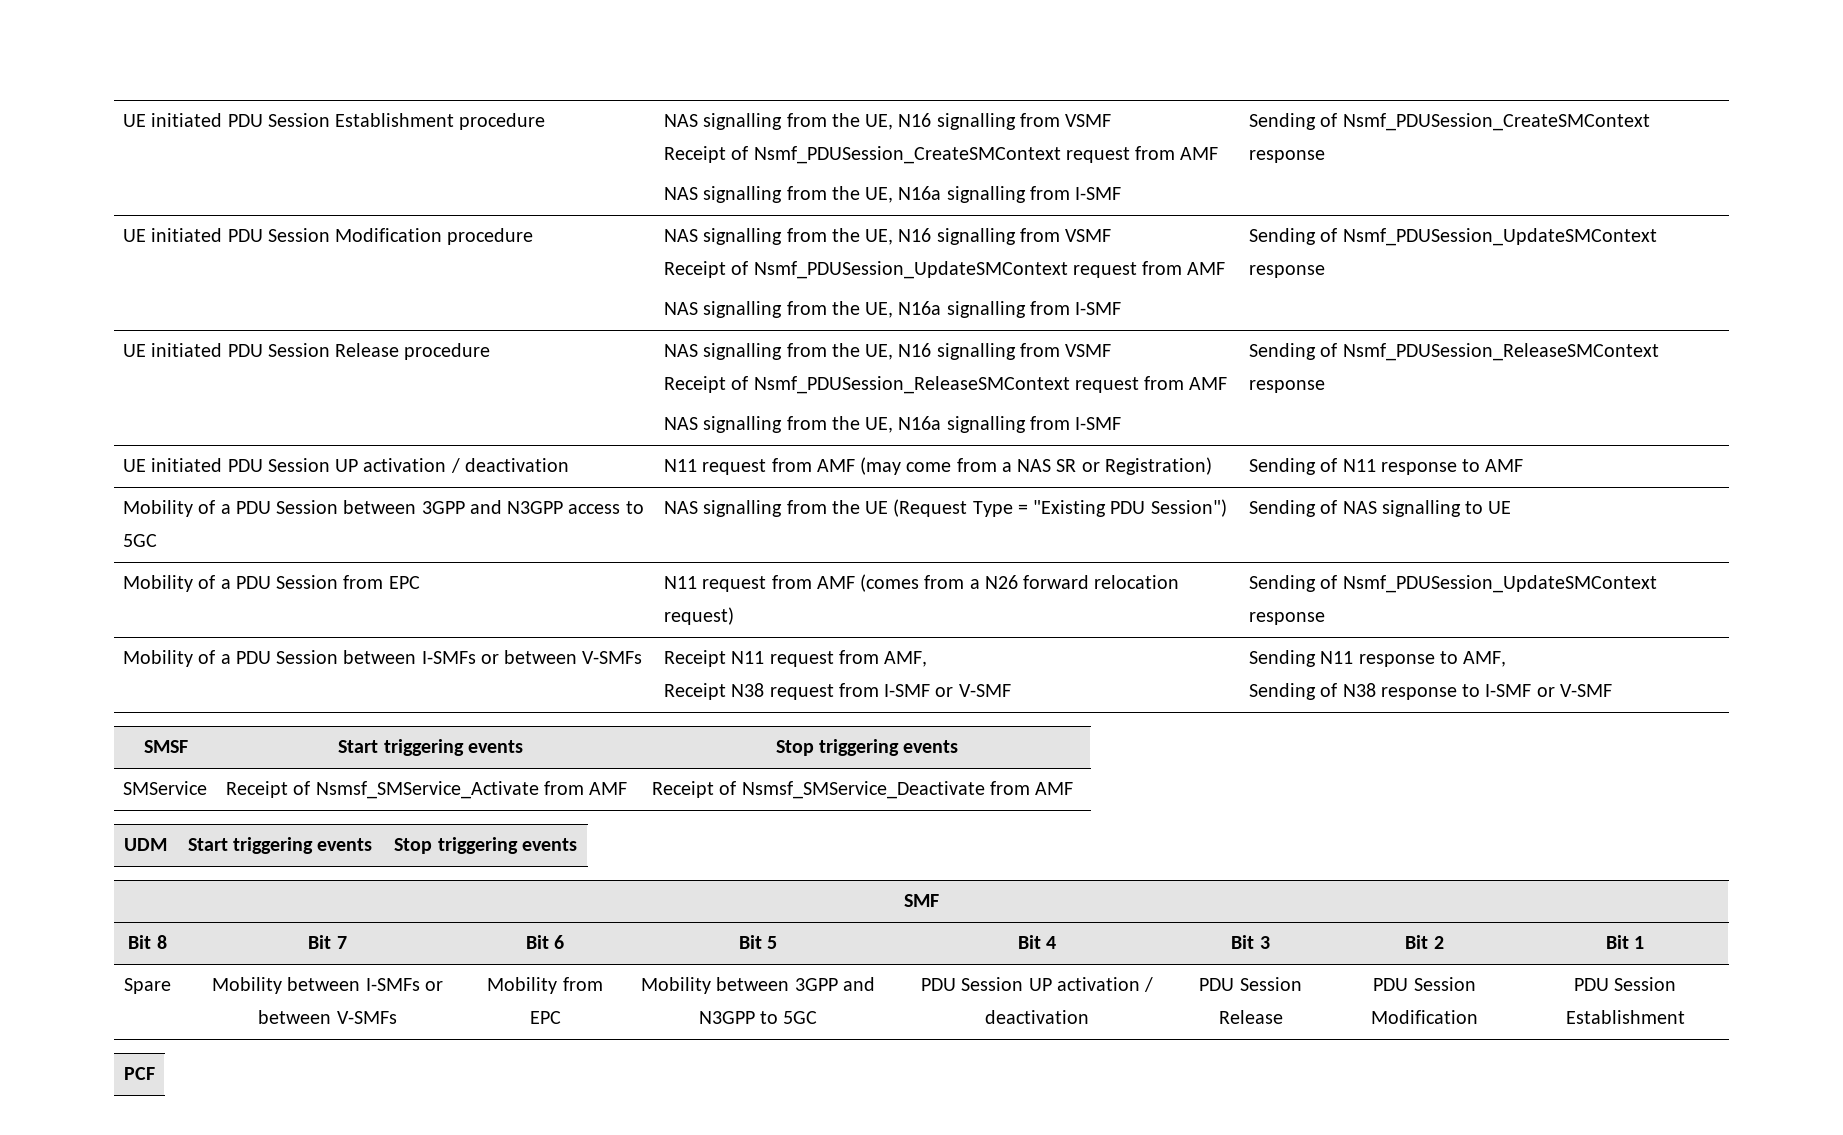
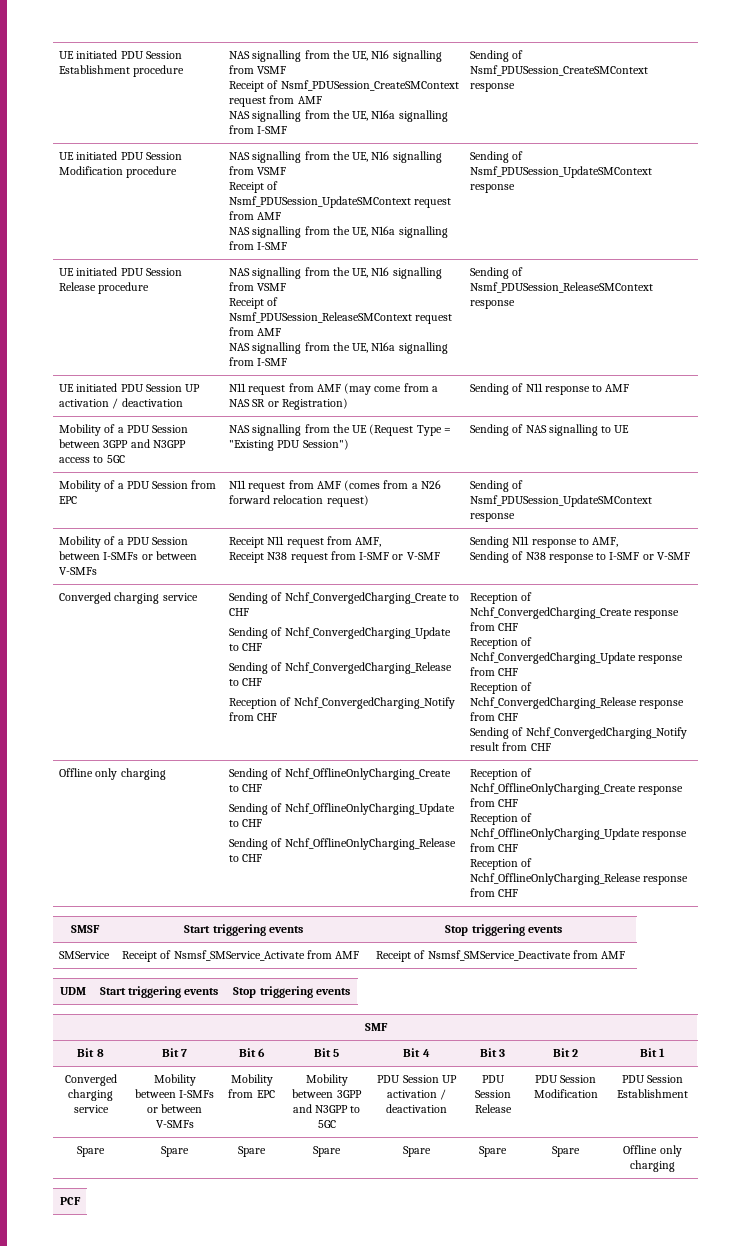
(1612, 690) none -> [59,592,198,604] [229,592,459,604] [229,608,250,616] [229,627,451,639] [229,643,263,651] [229,662,452,674] [229,678,263,686] [229,697,455,709] [229,712,278,721] [470,592,533,604] [470,607,680,619] [470,622,519,631] [470,637,533,649] [470,652,684,664] [470,667,519,676] [470,682,533,694] [470,697,685,709] [470,712,519,721] [470,727,687,739] [470,742,551,751] [59,768,166,780] [229,768,451,780] [229,784,263,792] [229,803,455,815] [229,819,263,827] [229,838,456,850] [229,854,263,862] [470,768,533,780] [470,783,684,795] [470,798,519,807] [470,813,533,825] [470,828,688,840] [470,843,519,852] [470,858,533,870] [470,873,689,885] [470,888,519,897] // Converged charging service | Sending of Nchf_ConvergedCharging_Create to CHF // Sending of Nchf_ConvergedCharging_Update to CHF // Sending of Nchf_ConvergedCharging_Release to CHF // Reception of Nchf_ConvergedCharging_Notify from CHF | Reception of Nchf_ConvergedCharging_Create response from CHF // Reception of Nchf_ConvergedCharging_Update response from CHF // Reception of Nchf_ConvergedCharging_Release response from CHF // Sending of Nchf_ConvergedCharging_Notify result from CHF // Offline only charging | Sending of Nchf_OfflineOnlyCharging_Create to CHF // Sending of Nchf_OfflineOnlyCharging_Update to CHF // Sending of Nchf_OfflineOnlyCharging_Release to CHF | Reception of Nchf_OfflineOnlyCharging_Create response from CHF // Reception of Nchf_OfflineOnlyCharging_Update response from CHF // Reception of Nchf_OfflineOnlyCharging_Release response from CHF
[124,978,171,994] Spare -> [64,1074,117,1086] [68,1089,113,1101] [73,1105,109,1113] Converged charging service
(1685, 1017) none -> [77,1146,105,1157] [161,1146,189,1157] [238,1146,266,1157] [313,1146,341,1157] [403,1146,431,1157] [479,1146,507,1157] [552,1146,580,1157] [623,1145,682,1157] [630,1160,675,1172] // Spare | Spare | Spare | Spare | Spare | Spare | Spare | Offline only charging

